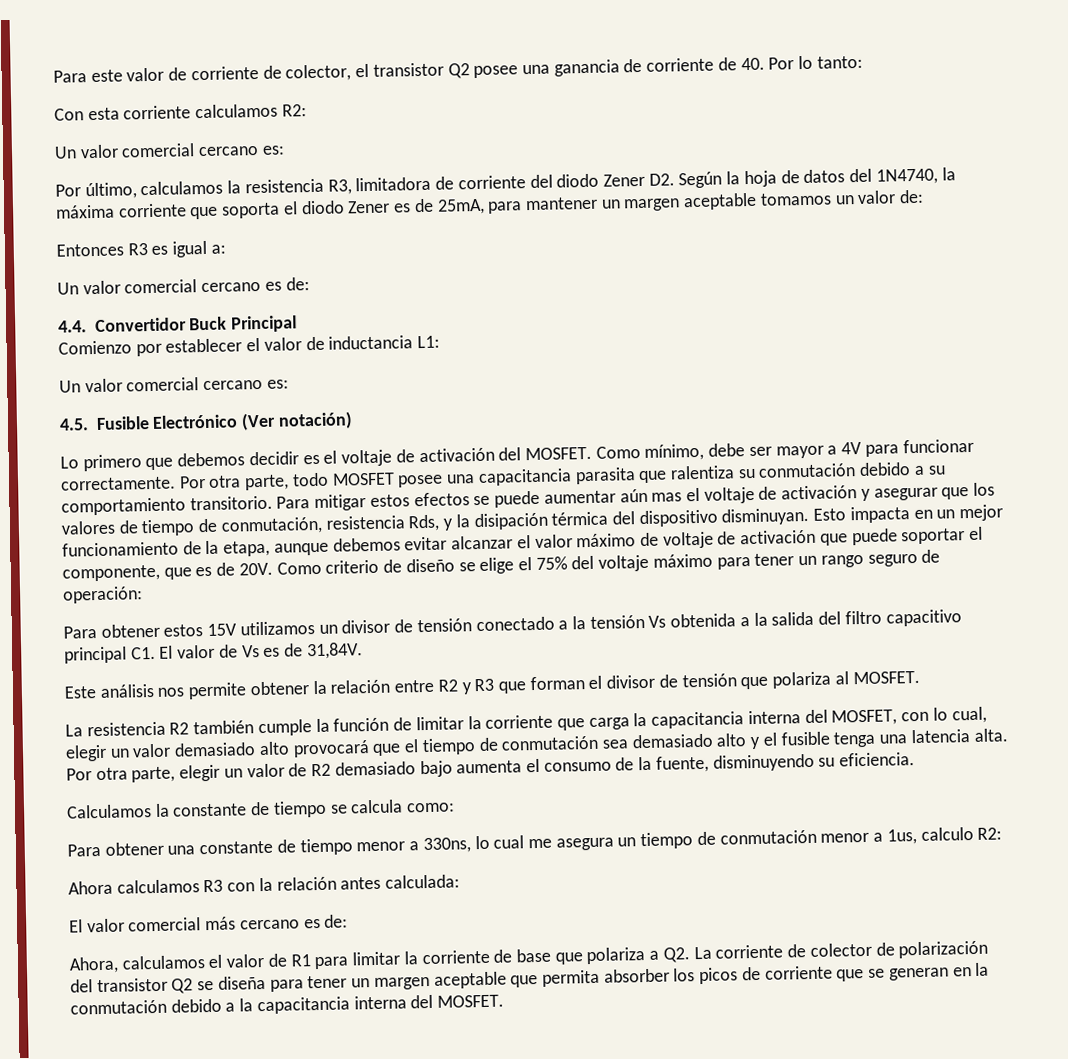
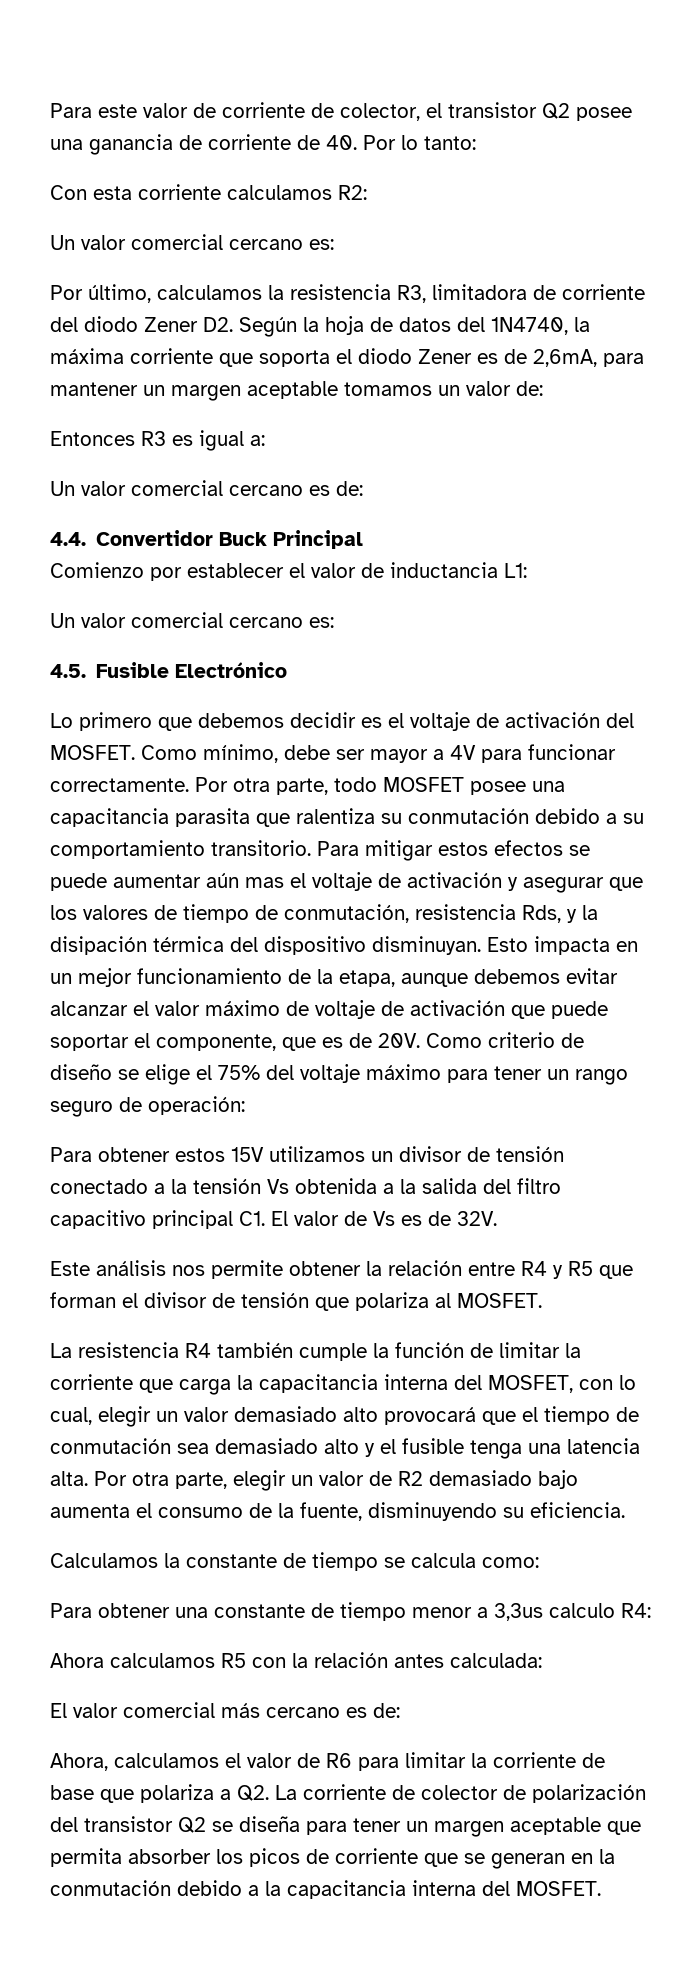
[436,198,485,215] 25mA, -> [533,349,597,367] 2,6mA,
[241,411,353,431] (Ver notación) -> (288, 670) none
[306,642,363,660] 31,84V. -> [457,1211,497,1226] 32V.
[437,678,495,695] R2 y R3 -> [521,1261,593,1279] R4 y R5
[169,722,190,735] R2 -> [185,1343,211,1358] R4
[422,826,1003,854] 330ns, lo cual me asegura un tiempo de conmutación menor a 1us, calculo R2: -> [494,1603,651,1621] 3,3us calculo R4:
[203,879,224,893] R3 -> [221,1653,246,1668] R5
[290,954,311,967] R1 -> [326,1753,352,1768] R6

